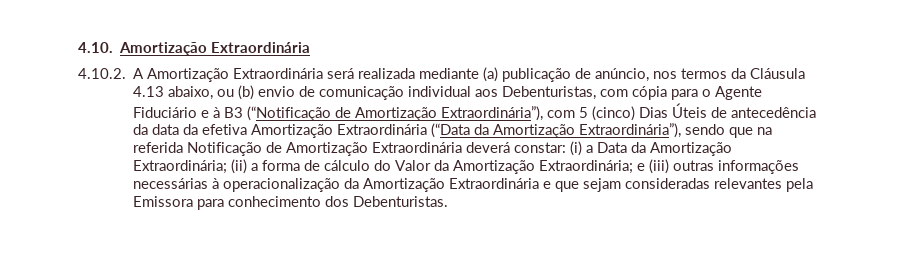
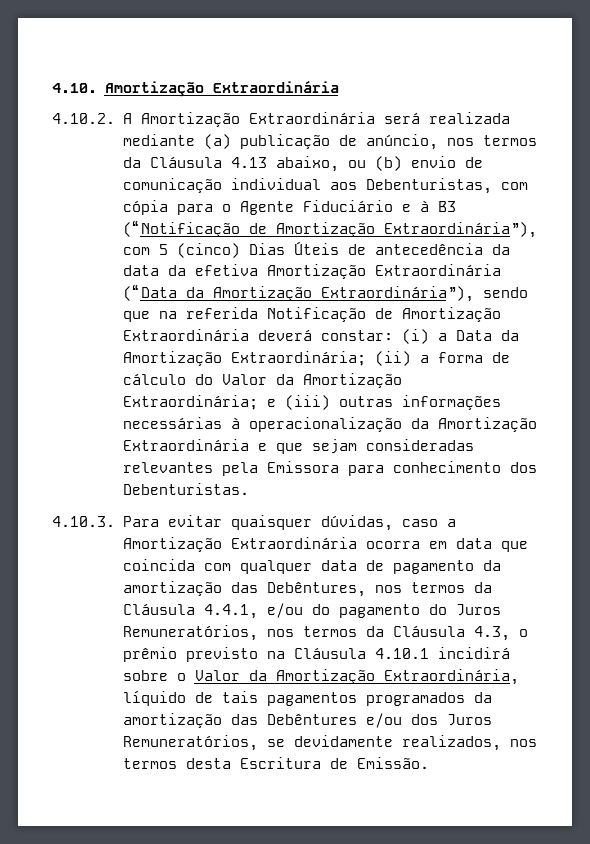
(449, 201) none -> [52,515,456,531] [122,537,528,552] [122,559,501,574] [122,581,492,597] [122,603,501,619] [122,625,528,641] [122,647,510,662] [122,669,519,685] [122,690,492,706] [122,713,492,728] [122,735,537,751] [122,757,429,769] // 4.10.3. Para evitar quaisquer dúvidas, caso a Amortização Extraordinária ocorra em data que coincida com qualquer data de pagamento da amortização das Debêntures, nos termos da Cláusula 4.4.1, e/ou do pagamento do Juros Remuneratórios, nos termos da Cláusula 4.3, o prêmio previsto na Cláusula 4.10.1 incidirá sobre o Valor da Amortização Extraordinária, líquido de tais pagamentos programados da amortização das Debêntures e/ou dos Juros Remuneratórios, se devidamente realizados, nos termos desta Escritura de Emissão.

